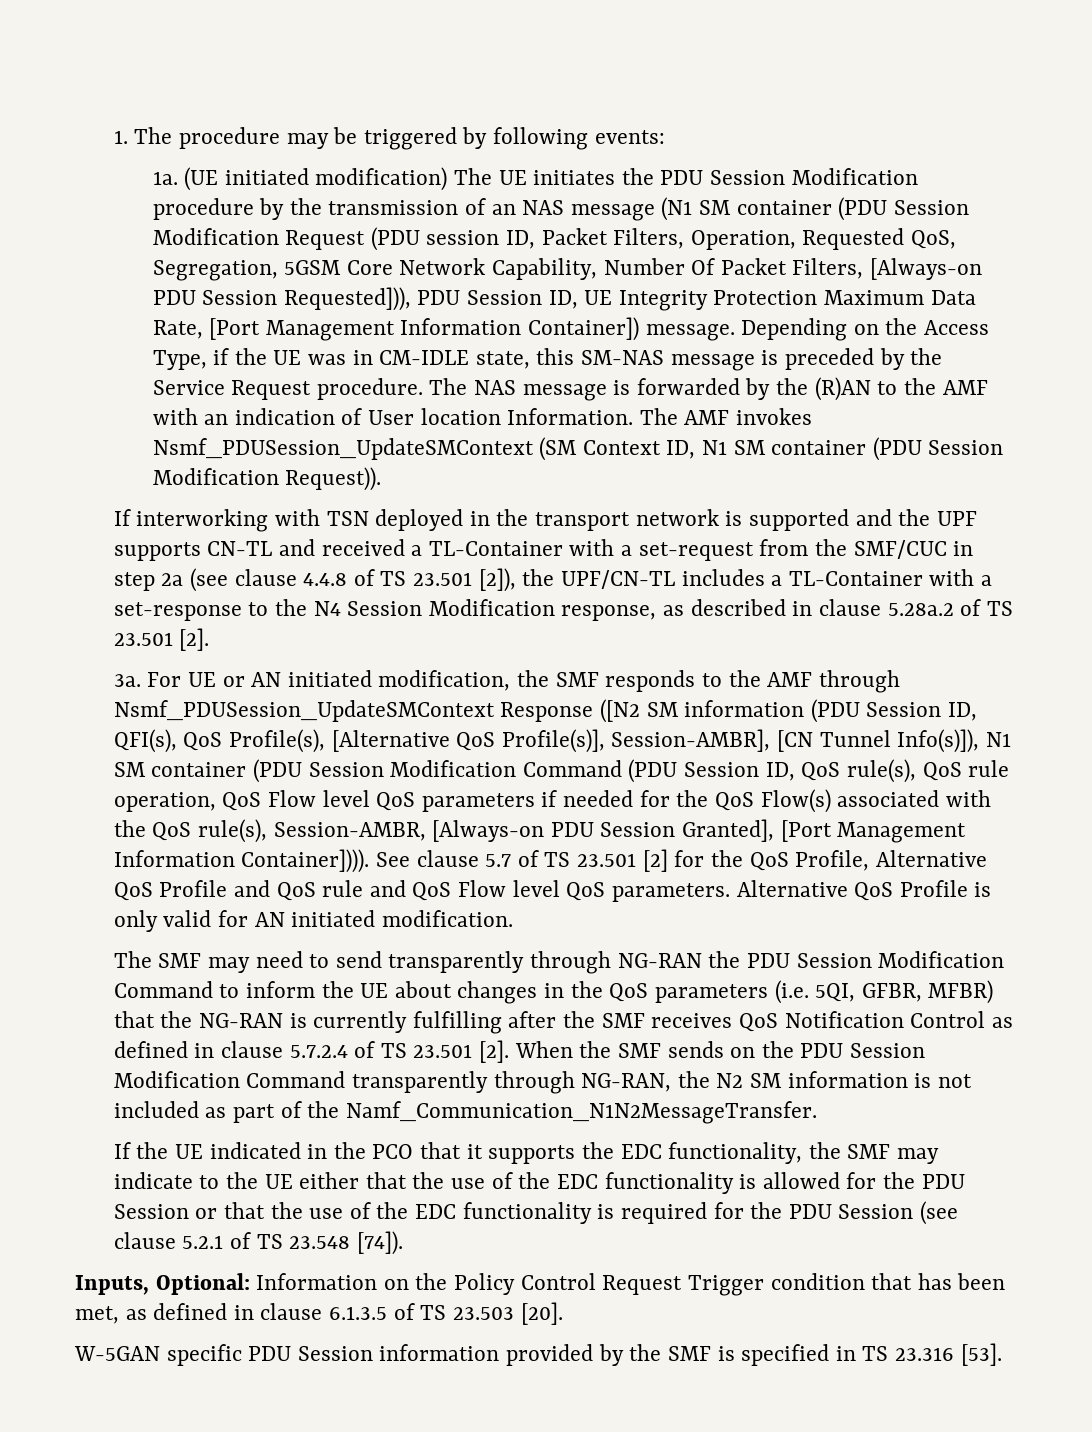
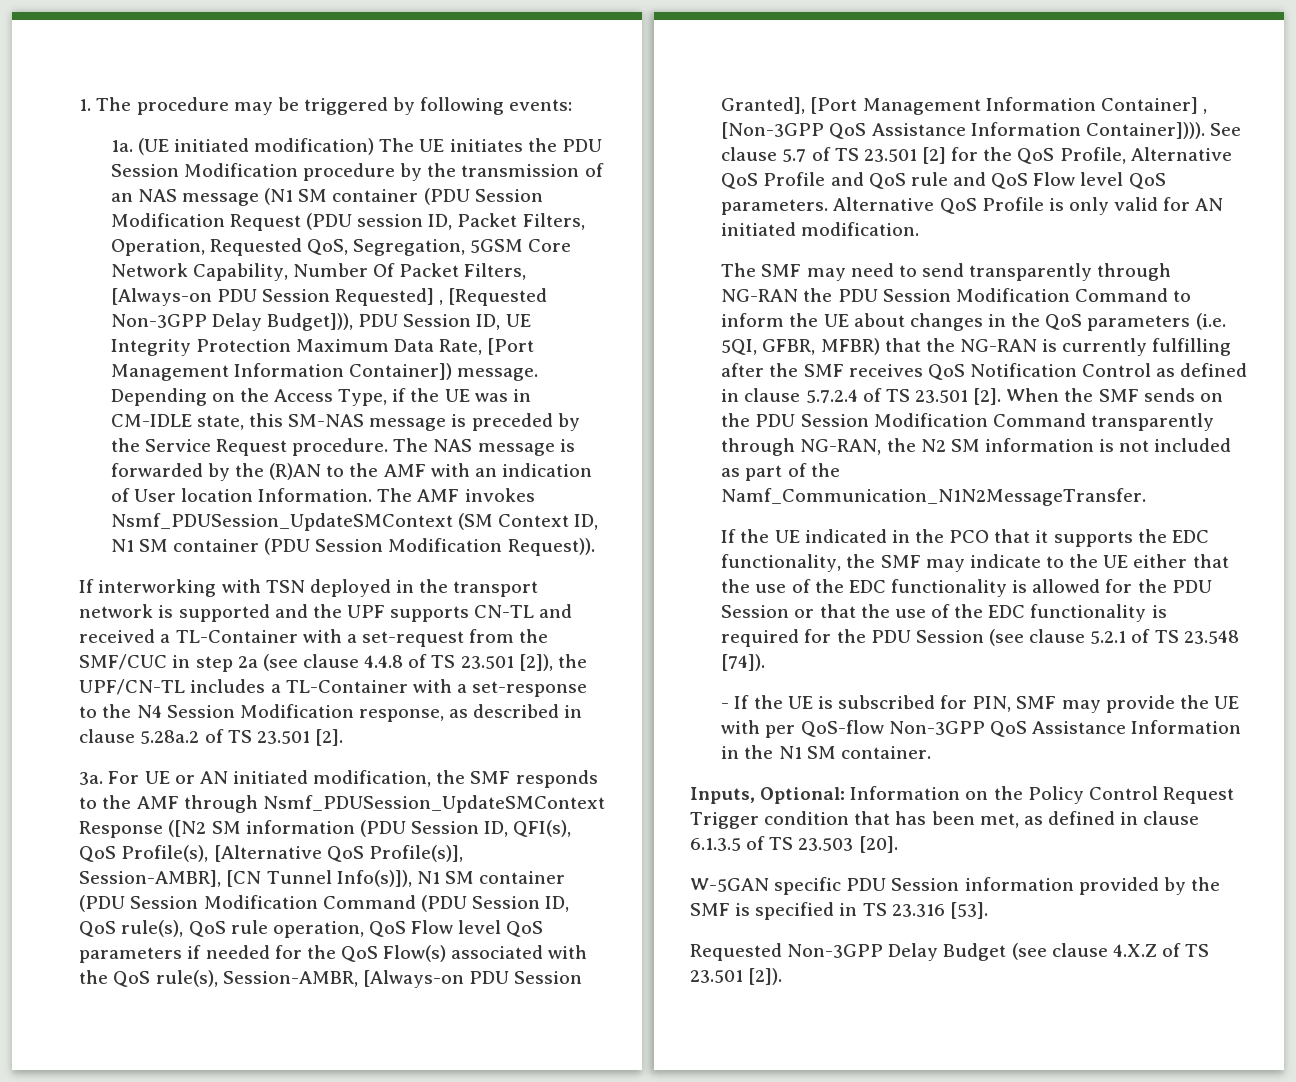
[283,287,411,311] Requested])), -> [335,288,548,306] [110,313,353,331] Requested] , [Requested Non-3GPP Delay Budget])),
(235, 858) none -> [1100,97,1208,114] [721,122,1081,139] Container] , [Non-3GPP QoS Assistance Information
(403, 1243) none -> [721,695,1239,713] [721,720,1242,738] [721,745,931,759] // - If the UE is subscribed for PIN, SMF may provide the UE with per QoS-flow Non-3GPP QoS Assistance Information in the N1 SM container.
(1002, 1354) none -> [690,943,1210,961] [690,968,783,985] // Requested Non-3GPP Delay Budget (see clause 4.X.Z of TS 23.501 [2]).

